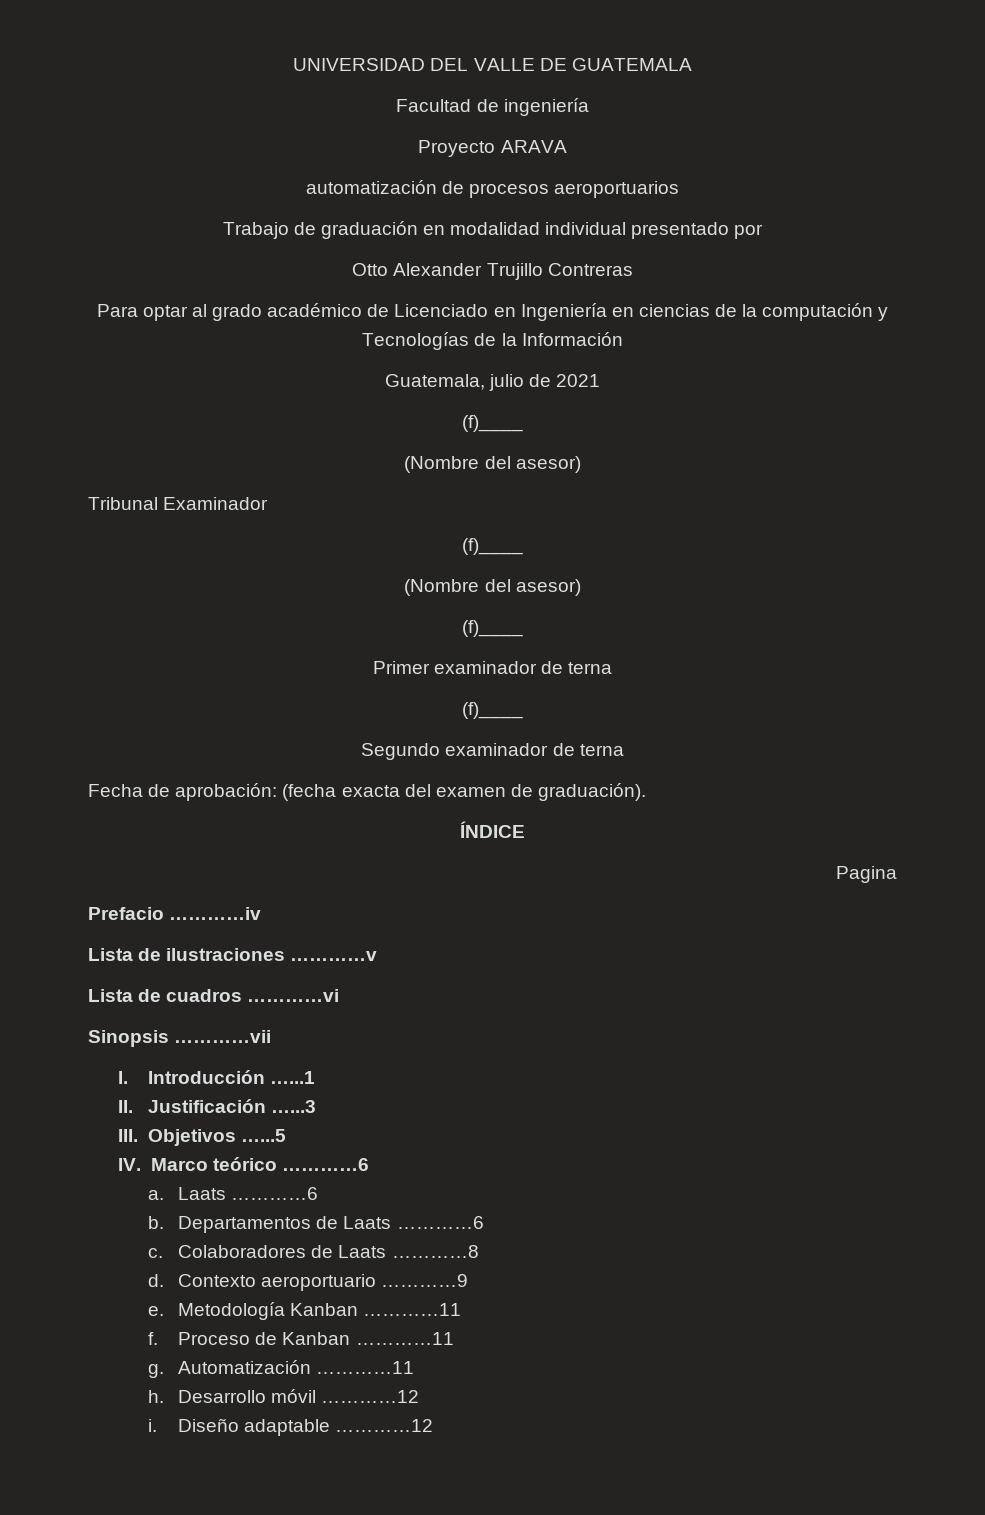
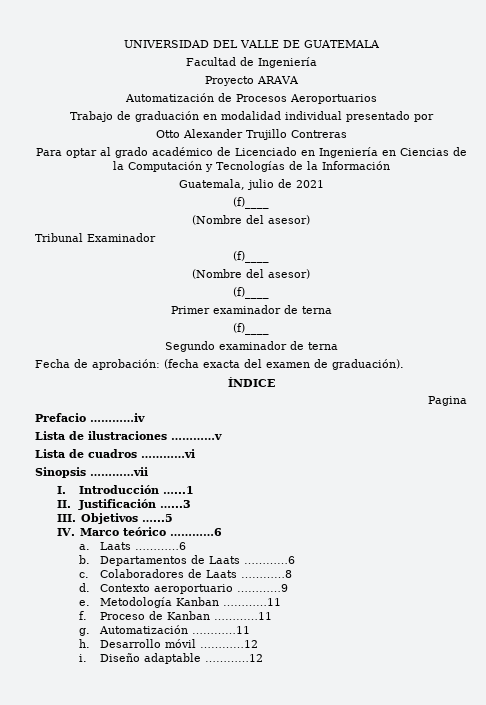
[503,98,589,116] ingeniería -> [257,57,317,68] Ingeniería
[305,180,680,198] automatización de procesos aeroportuarios -> [124,93,377,104] Automatización de Procesos Aeroportuarios
[638,303,874,321] ciencias de la computación -> [399,147,467,156] [112,161,202,172] Ciencias de la Computación

